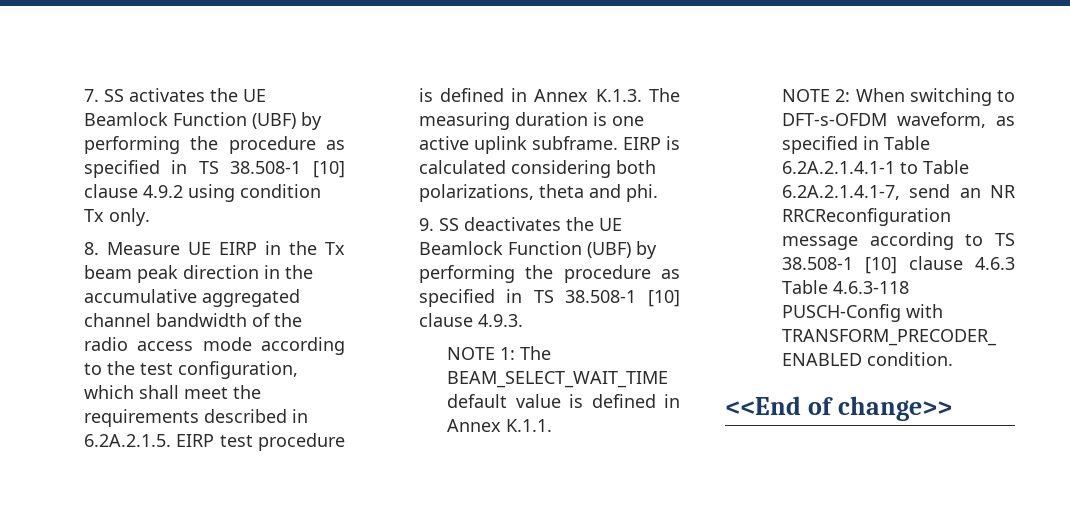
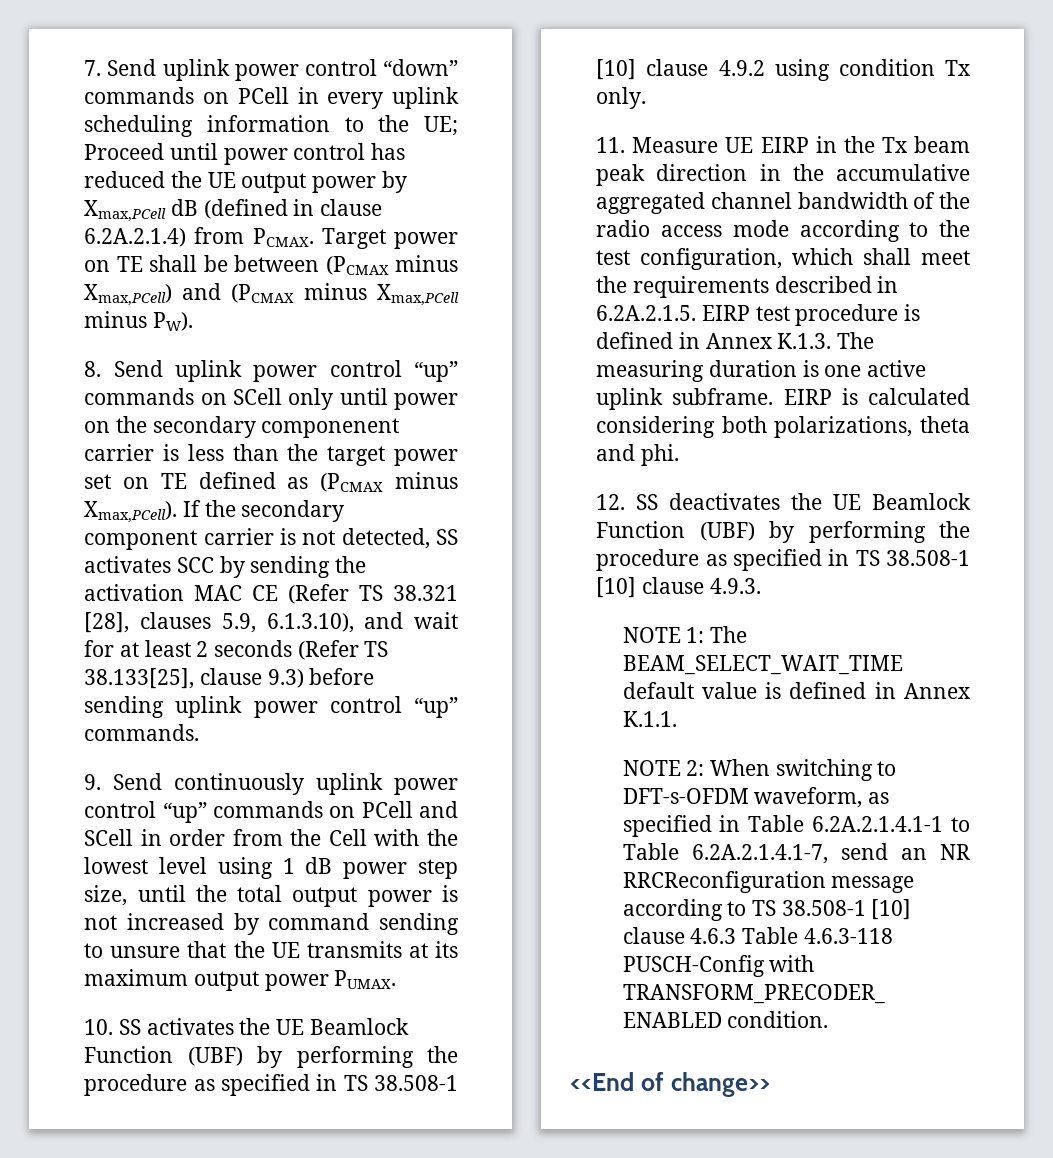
(99, 95) none -> [107,59,459,81] [84,87,459,109] [84,115,458,137] [84,143,405,165] [84,171,407,193] [84,199,382,222] [84,227,458,249] [84,255,459,275] [84,283,459,306] [84,311,193,331] [84,360,458,382] [84,388,458,410] [84,416,400,438] [84,444,459,466] [84,472,459,492] [84,500,345,523] [84,528,458,550] [84,556,366,578] [84,584,458,604] [84,612,458,633] [84,640,389,660] [84,668,375,689] [84,696,458,718] [84,724,200,741] [84,773,458,795] [84,801,458,823] [84,829,458,846] [84,857,459,879] [84,885,459,907] [84,913,459,935] [84,941,459,958] [84,969,397,991] [84,1019,114,1035] Send uplink power control “down” commands on PCell in every uplink scheduling information to the UE; Proceed until power control has reduced the UE output power by Xmax,PCell dB (defined in clause 6.2A.2.1.4) from PCMAX. Target power on TE shall be between (PCMAX minus Xmax,PCell) and (PCMAX minus Xmax,PCell minus PW). // 8. Send uplink power control “up” commands on SCell only until power on the secondary componenent carrier is less than the target power set on TE defined as (PCMAX minus Xmax,PCell). If the secondary component carrier is not detected, SS activates SCC by sending the activation MAC CE (Refer TS 38.321 [28], clauses 5.9, 6.1.3.10), and wait for at least 2 seconds (Refer TS 38.133[25], clause 9.3) before sending uplink power control “up” commands. // 9. Send continuously uplink power control “up” commands on PCell and SCell in order from the Cell with the lowest level using 1 dB power step size, until the total output power is not increased by command sending to unsure that the UE transmits at its maximum output power PUMAX. // 10.
[83,242,99,255] 8. -> [596,137,626,153] 11.
[418,218,434,231] 9. -> [596,494,626,510] 12.

